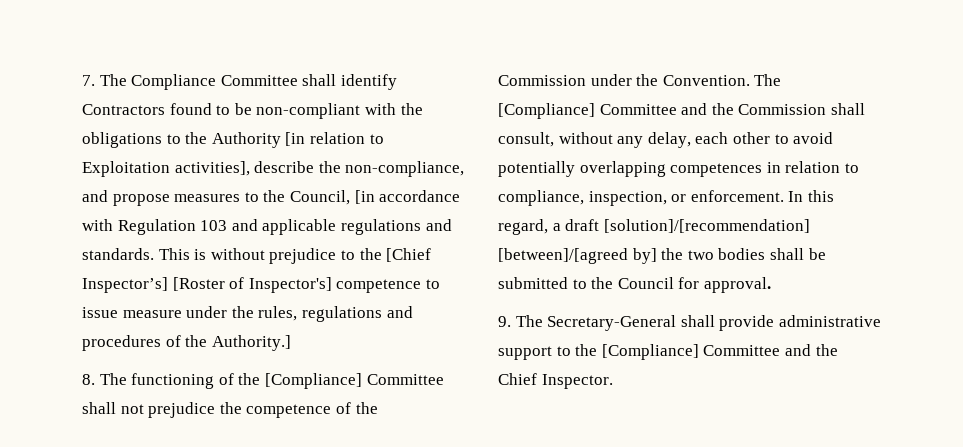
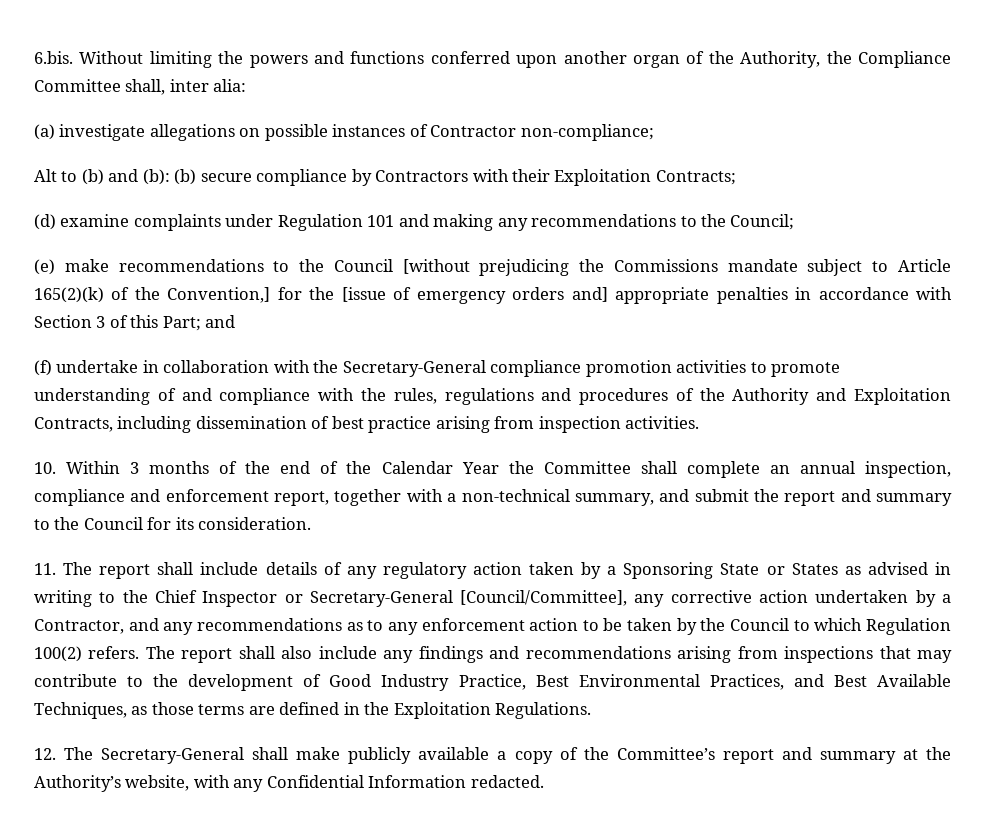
[82,74,397,90] [82,103,423,119] [82,132,384,148] [82,161,465,177] [82,190,461,206] [82,219,452,235] [82,248,432,264] [82,277,440,293] [82,306,228,318] 7. The Compliance Committee shall identify Contractors found to be non-compliant with the obligations to the Authority [in relation to Exploitation activities], describe the non-compliance, and propose measures to the Council, [in accordance with Regulation 103 and applicable regulations and standards. This is without prejudice to the [Chief Inspector’s] [Roster of Inspector's] competence to issue measure under -> [34,51,951,68] [34,79,247,95] [34,124,654,141] [34,169,736,186] [34,214,795,231] [34,259,951,276] [34,287,953,304] [34,315,236,331] [34,360,841,377] [34,388,355,405] 6.bis. Without limiting the powers and functions conferred upon another organ of the Authority, the Compliance Committee shall, inter alia: // (a) investigate allegations on possible instances of Contractor non-compliance; // Alt to (b) and (b): (b) secure compliance by Contractors with their Exploitation Contracts; // (d) examine complaints under Regulation 101 and making any recommendations to the Council; // (e) make recommendations to the Council [without prejudicing the Commissions mandate subject to Article 165(2)(k) of the Convention,] for the [issue of emergency orders and] appropriate penalties in accordance with Section 3 of this Part; and // (f) undertake in collaboration with the Secretary-General compliance promotion activities to promote understanding of and compliance with
[211,335,291,351] [82,373,444,389] [82,402,378,418] [498,74,782,86] [498,103,865,119] [498,132,834,148] [498,161,859,177] [498,190,834,206] [498,219,810,235] [498,248,826,264] [498,277,771,293] [498,315,881,331] [498,344,838,360] [498,373,613,389] Authority.] // 8. The functioning of the [Compliance] Committee shall not prejudice the competence of the Commission under the Convention. The [Compliance] Committee and the Commission shall consult, without any delay, each other to avoid potentially overlapping competences in relation to compliance, inspection, or enforcement. In this regard, a draft [solution]/[recommendation] [between]/[agreed by] the two bodies shall be submitted to the Council for approval. // 9. The Secretary-General shall provide administrative support to the [Compliance] Committee and the Chief Inspector. -> [732,388,952,405] [34,416,700,433] [34,461,951,478] [34,489,953,506] [34,517,312,530] [34,562,951,579] [34,590,951,607] [34,618,951,635] [34,646,952,663] [34,674,952,691] [34,702,592,719] [34,747,951,764] [34,775,544,792] Authority and Exploitation Contracts, including dissemination of best practice arising from inspection activities. // 10. Within 3 months of the end of the Calendar Year the Committee shall complete an annual inspection, compliance and enforcement report, together with a non-technical summary, and submit the report and summary to the Council for its consideration. // 11. The report shall include details of any regulatory action taken by a Sponsoring State or States as advised in writing to the Chief Inspector or Secretary-General [Council/Committee], any corrective action undertaken by a Contractor, and any recommendations as to any enforcement action to be taken by the Council to which Regulation 100(2) refers. The report shall also include any findings and recommendations arising from inspections that may contribute to the development of Good Industry Practice, Best Environmental Practices, and Best Available Techniques, as those terms are defined in the Exploitation Regulations. // 12. The Secretary-General shall make publicly available a copy of the Committee’s report and summary at the Authority’s website, with any Confidential Information redacted.

